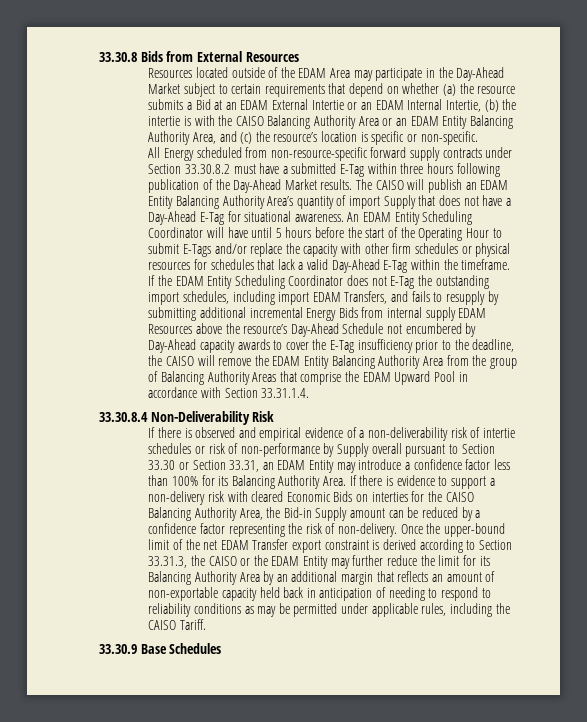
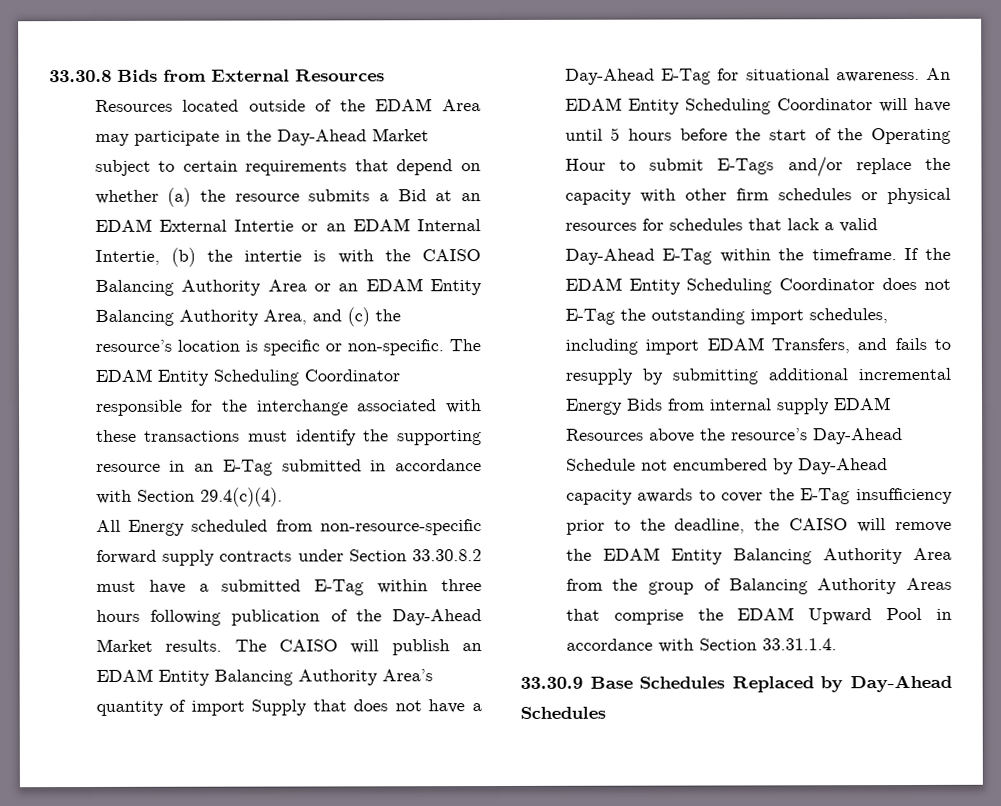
(478, 138) none -> [448,339,481,352] [94,368,400,386] [94,399,482,416] [95,429,482,446] [95,459,482,476] [95,487,283,507] The EDAM Entity Scheduling Coordinator responsible for the interchange associated with these transactions must identify the supporting resource in an E-Tag submitted in accordance with Section 29.4(c)(4).
[99,411,275,425] [148,427,516,441] [148,443,495,457] [148,459,511,473] [148,475,495,489] [148,491,474,505] [148,507,481,521] [148,523,506,537] [148,539,513,553] [148,555,490,569] [148,571,496,585] [148,587,491,601] [148,603,510,617] [148,619,206,630] // 33.30.8.4 Non-Deliverability Risk // If there is observed and empirical evidence of a non-deliverability risk of intertie schedules or risk of non-performance by Supply overall pursuant to Section 33.30 or Section 33.31, an EDAM Entity may introduce a confidence factor less than 100% for its Balancing Authority Area. If there is evidence to support a non-delivery risk with cleared Economic Bids on interties for the CAISO Balancing Authority Area, the Bid-in Supply amount can be reduced by a confidence factor representing the risk of non-delivery. Once the upper-bound limit of the net EDAM Transfer export constraint is derived according to Section 33.31.3, the CAISO or the EDAM Entity may further reduce the limit for its Balancing Authority Area by an additional margin that reflects an amount of non-exportable capacity held back in anticipation of needing to respond to reliability conditions as may be permitted under applicable rules, including the CAISO Tariff. -> (837, 644) none
(222, 648) none -> [731,674,952,693] [520,706,606,719] Replaced by Day-Ahead Schedules

